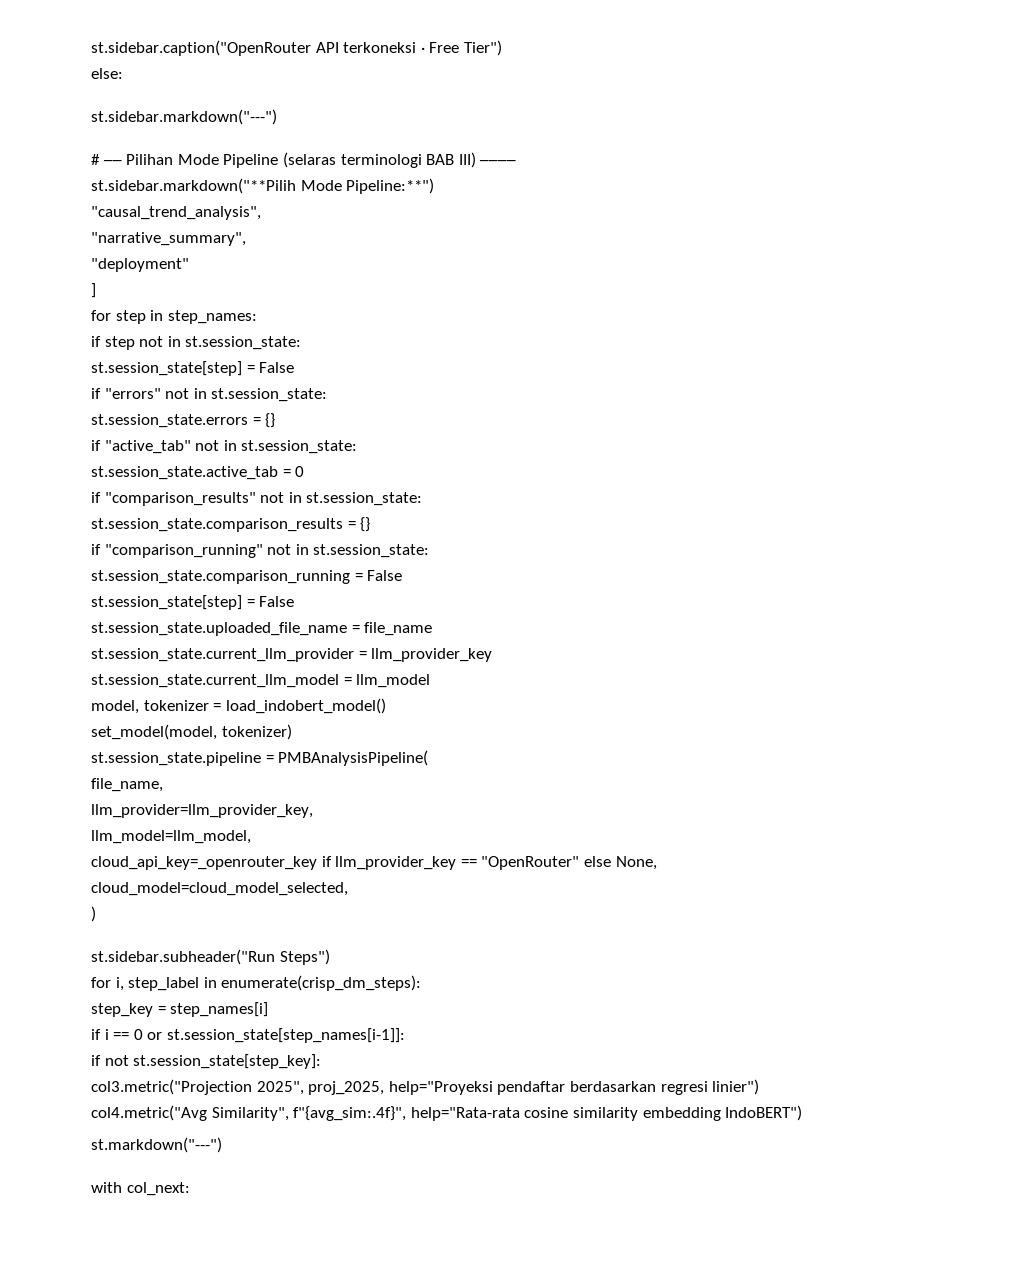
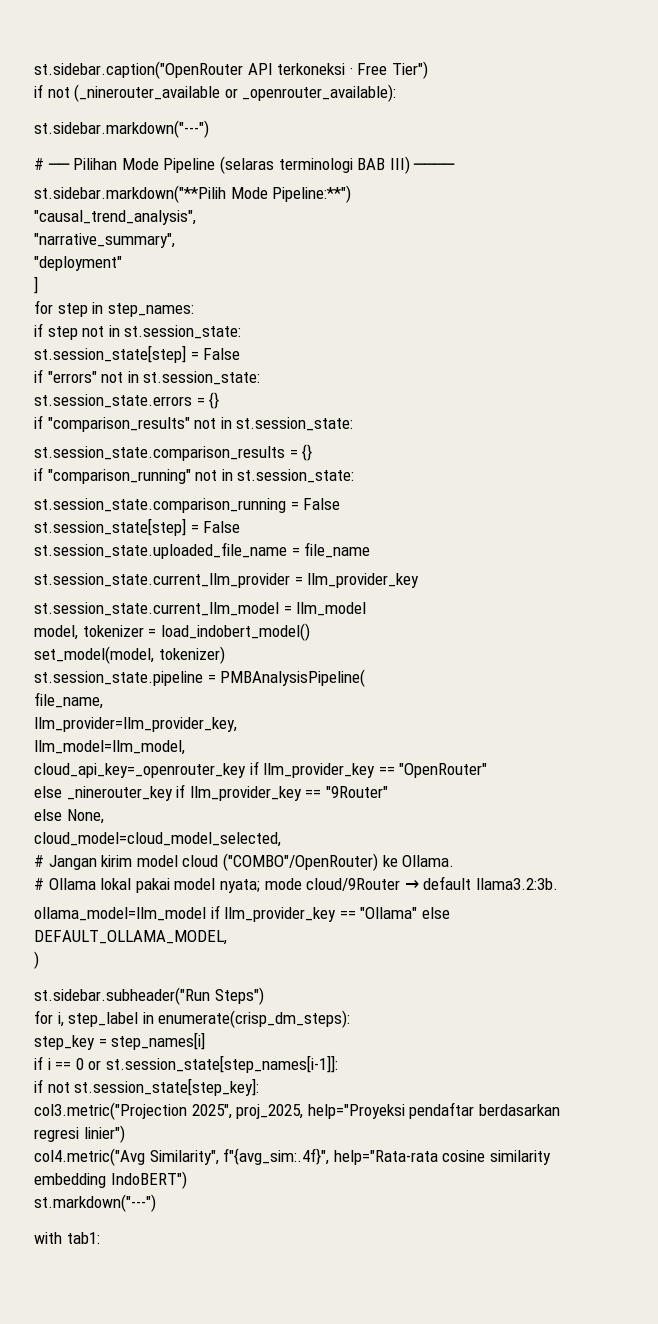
[91,68,123,79] else: -> [34,84,397,102] if not (_ninerouter_available or _openrouter_available):
[91,440,358,454] [91,466,305,480] // if "active_tab" not in st.session_state: // st.session_state.active_tab = 0 -> (220, 400) none
[583,856,657,870] [91,882,348,896] else None, // cloud_model=cloud_model_selected, -> [34,784,388,801] [34,809,104,824] [34,832,281,847] [34,853,455,871] [34,876,558,893] [34,905,450,922] [34,930,227,945] // else _ninerouter_key if llm_provider_key == "9Router" // else None, // cloud_model=cloud_model_selected, // # Jangan kirim model cloud ("COMBO"/OpenRouter) ke Ollama. // # Ollama lokal pakai model nyata; mode cloud/9Router → default llama3.2:3b. // ollama_model=llm_model if llm_provider_key == "Ollama" else DEFAULT_OLLAMA_MODEL,
[126,1182,190,1196] col_next: -> [66,1232,100,1244] tab1:

